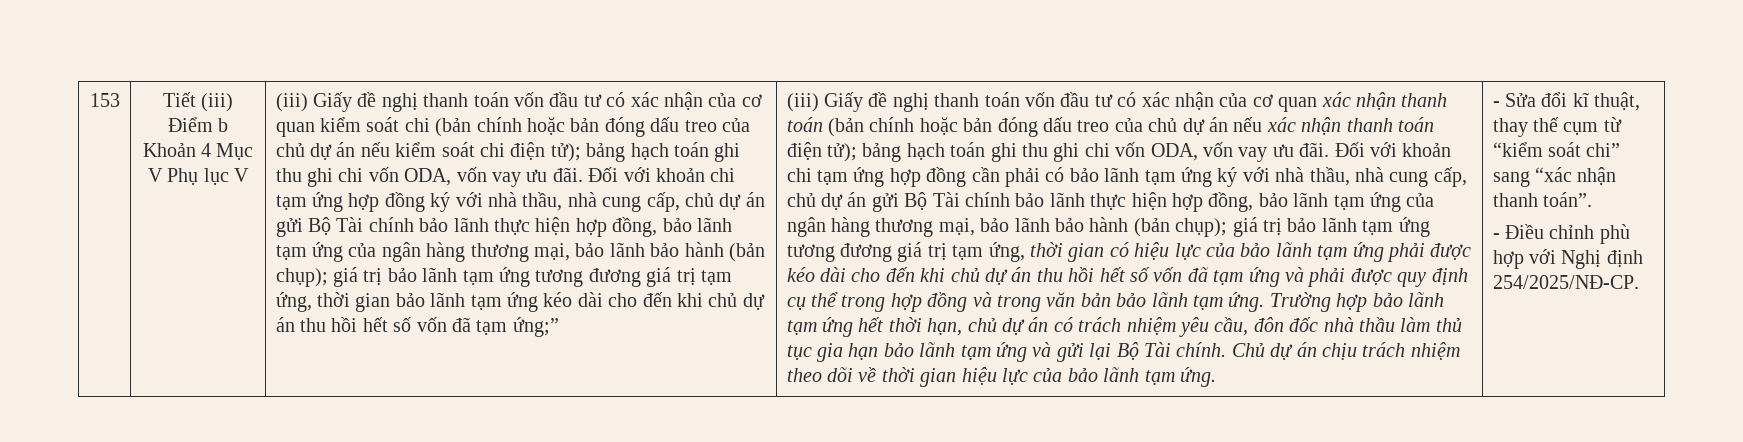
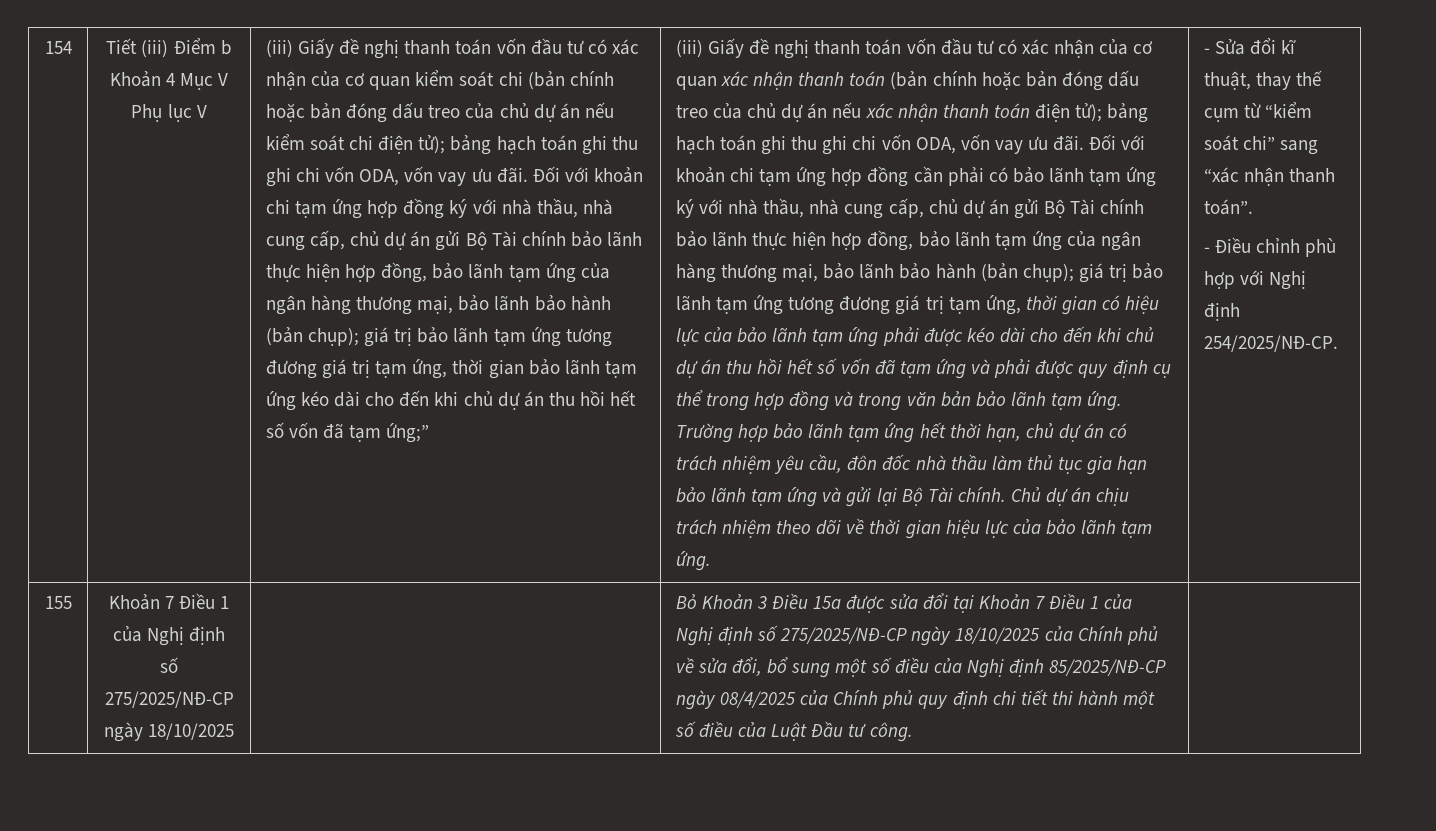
[89,93,120,107] 153 -> [44,41,72,54] 154
(1639, 282) none -> [44,596,72,609] [108,593,230,610] [112,626,226,646] [160,657,178,673] [104,691,234,708] [103,722,235,742] [675,593,1133,613] [675,625,1158,646] [675,657,1167,678] [675,689,1156,710] [674,721,913,742] // 155 | Khoản 7 Điều 1 của Nghị định số 275/2025/NĐ-CP ngày 18/10/2025 | | Bỏ Khoản 3 Điều 15a được sửa đổi tại Khoản 7 Điều 1 của Nghị định số 275/2025/NĐ-CP ngày 18/10/2025 của Chính phủ về sửa đổi, bổ sung một số điều của Nghị định 85/2025/NĐ-CP ngày 08/4/2025 của Chính phủ quy định chi tiết thi hành một số điều của Luật Đầu tư công. |

